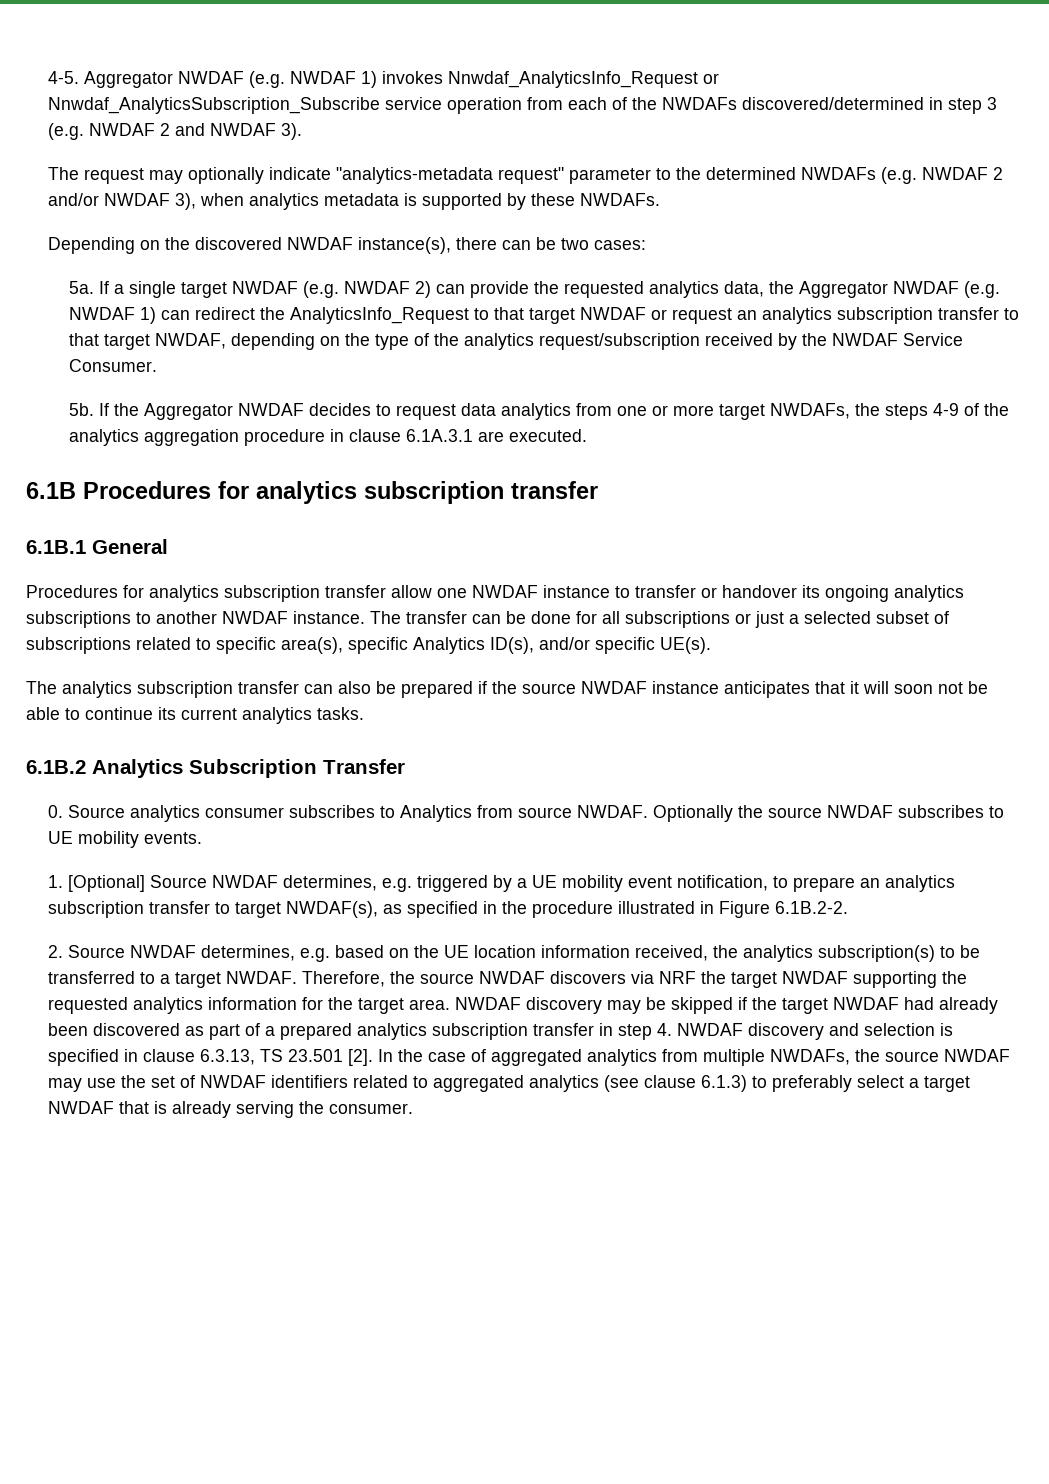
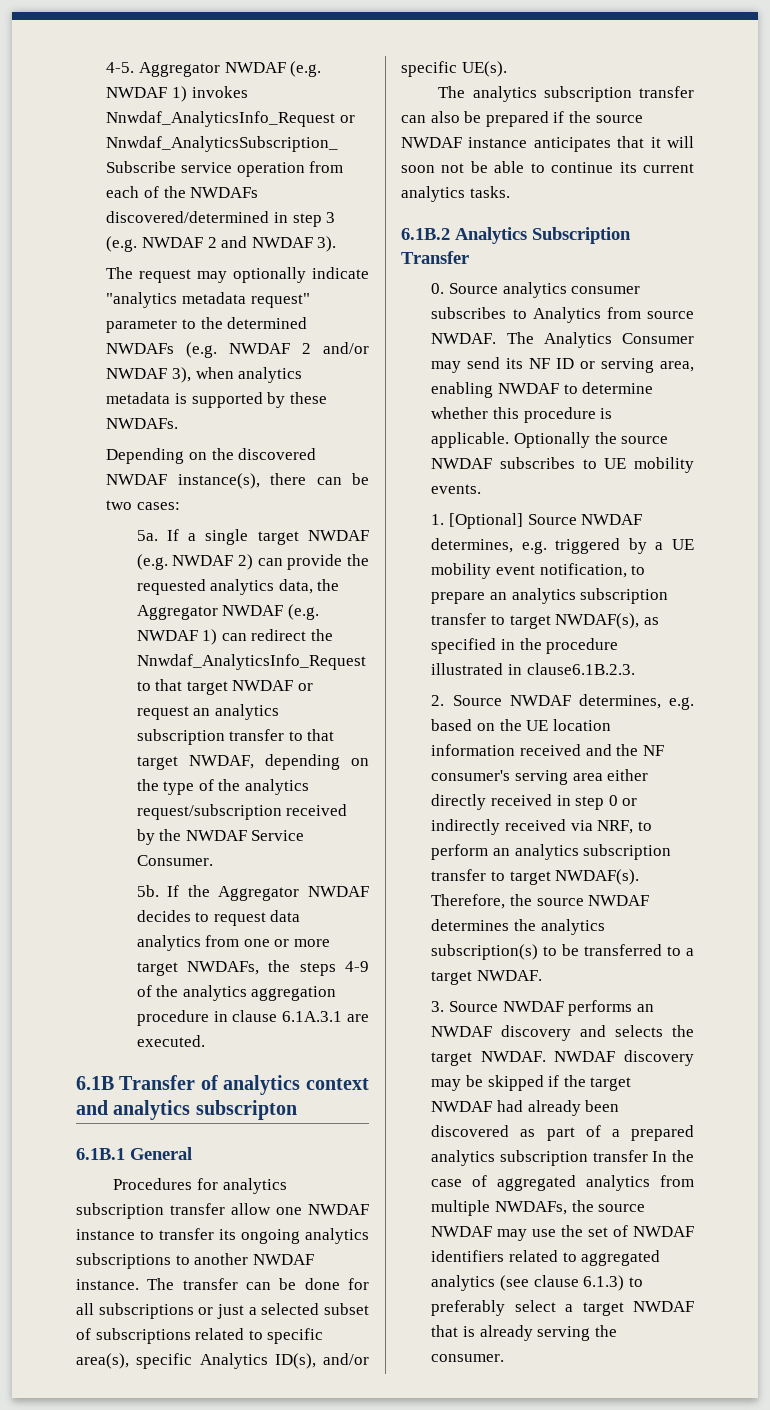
[335,167,493,184] "analytics-metadata -> [106,292,246,308] "analytics metadata
[290,307,470,324] AnalyticsInfo_Request -> [136,654,366,670] Nnwdaf_AnalyticsInfo_Request
[83,481,598,504] Procedures for analytics subscription transfer -> [119,1075,369,1095] [76,1100,297,1120] Transfer of analytics context and analytics subscripton
[701,585,797,598] or handover -> (214, 1234) none
(648, 811) none -> [506,332,694,348] [431,357,694,373] [431,382,654,398] [431,407,613,423] [431,432,510,448] The Analytics Consumer may send its NF ID or serving area, enabling NWDAF to determine whether this procedure is applicable.
[718,901,848,918] Figure 6.1B.2-2. -> [526,663,635,675] clause6.1B.2.3.
[634,945,708,961] received, -> [519,744,664,756] [431,769,649,785] [431,794,638,810] [431,819,652,835] [431,844,672,860] [431,869,640,885] [431,894,650,909] [431,919,510,931] received and the NF consumer's serving area either directly received in step 0 or indirectly received via NRF, to perform an analytics subscription transfer to target NWDAF(s). Therefore, the source NWDAF determines
[301,971,967,988] [47,997,450,1014] Therefore, the source NWDAF discovers via NRF the target NWDAF supporting the requested analytics information for the target area. -> [431,1000,654,1016] [431,1025,694,1041] [431,1051,546,1066] // 3. Source NWDAF performs an NWDAF discovery and selects the target NWDAF.
[598,1023,953,1040] [47,1049,373,1066] in step 4. NWDAF discovery and selection is specified in clause 6.3.13, TS 23.501 [2]. -> (648, 1156) none

